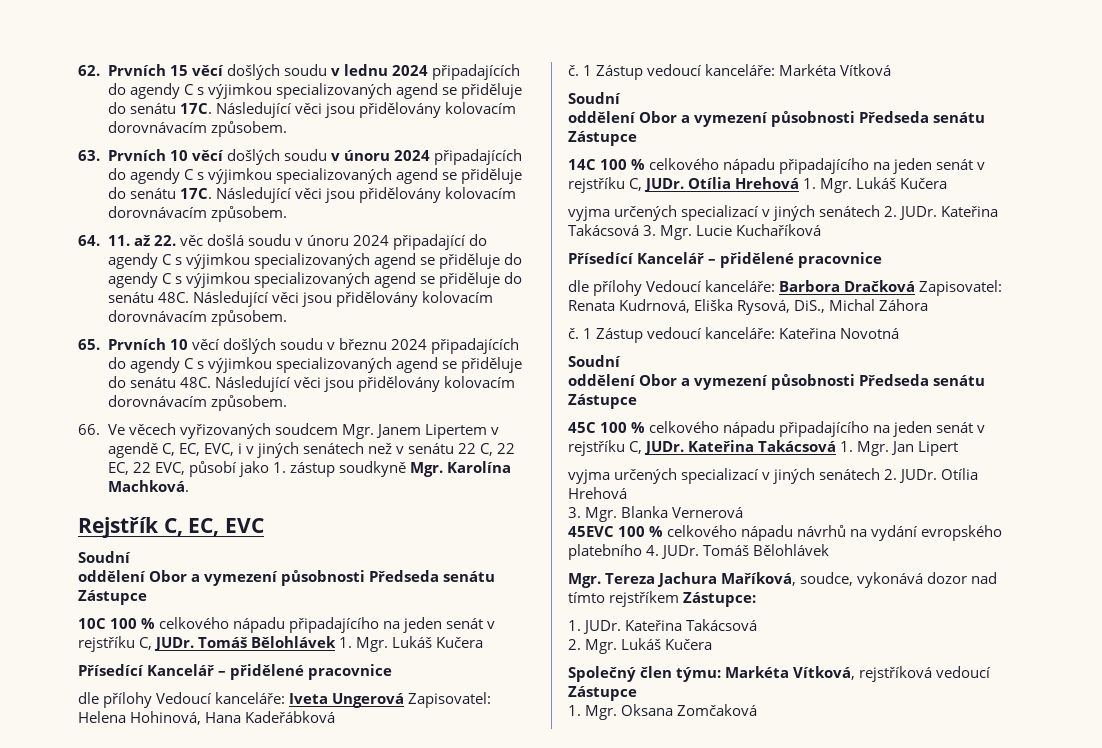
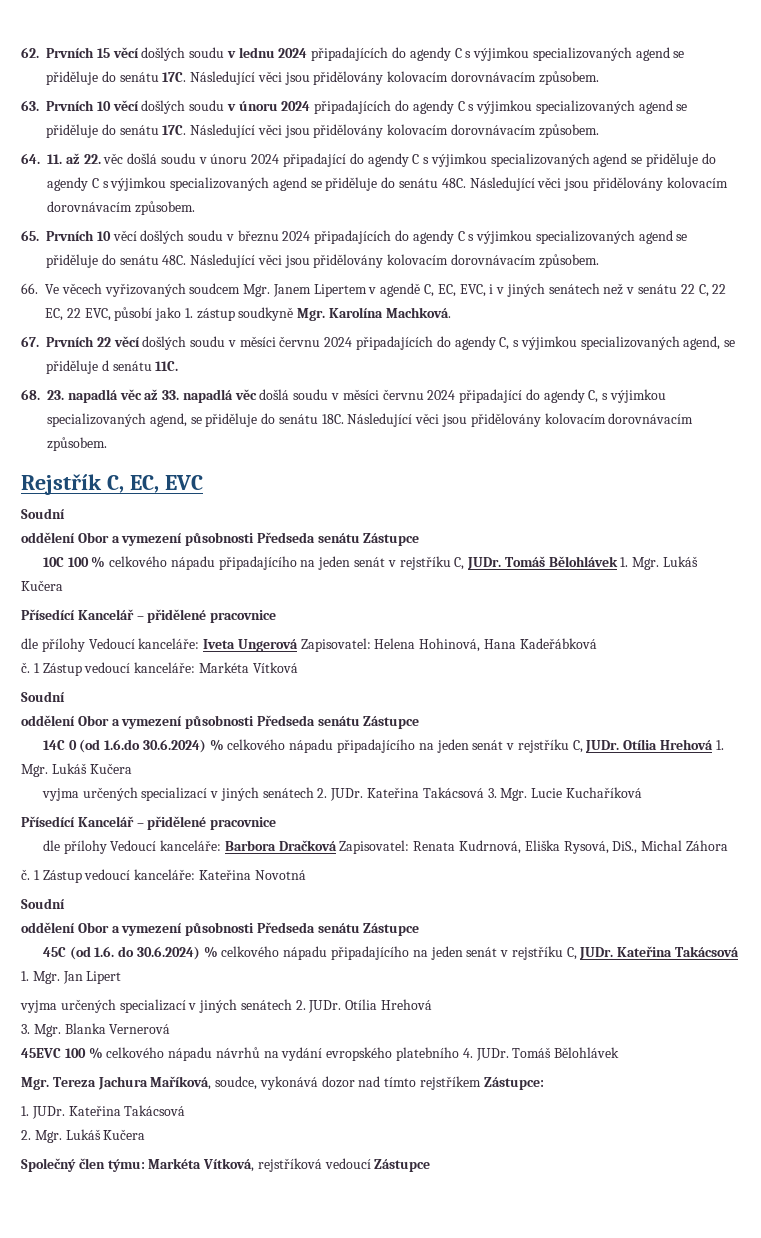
(189, 486) none -> [21,336,736,350] [46,360,179,374] [21,389,667,403] [47,413,694,427] [47,437,107,451] // 67. Prvních 22 věcí došlých soudu v měsíci červnu 2024 připadajících do agendy C, s výjimkou specializovaných agend, se přiděluje d senátu 11C. // 68. 23. napadlá věc až 33. napadlá věc došlá soudu v měsíci červnu 2024 připadající do agendy C, s výjimkou specializovaných agend, se přiděluje do senátu 18C. Následující věci jsou přidělovány kolovacím dorovnávacím způsobem.
[600,159,628,170] 100 -> [68,739,206,753] 0 (od 1.6.do 30.6.2024)
[600,422,628,433] 100 -> [69,946,200,960] (od 1.6. do 30.6.2024)
[568,704,758,720] // 1. Mgr. Oksana Zomčaková -> (431, 1165) none

